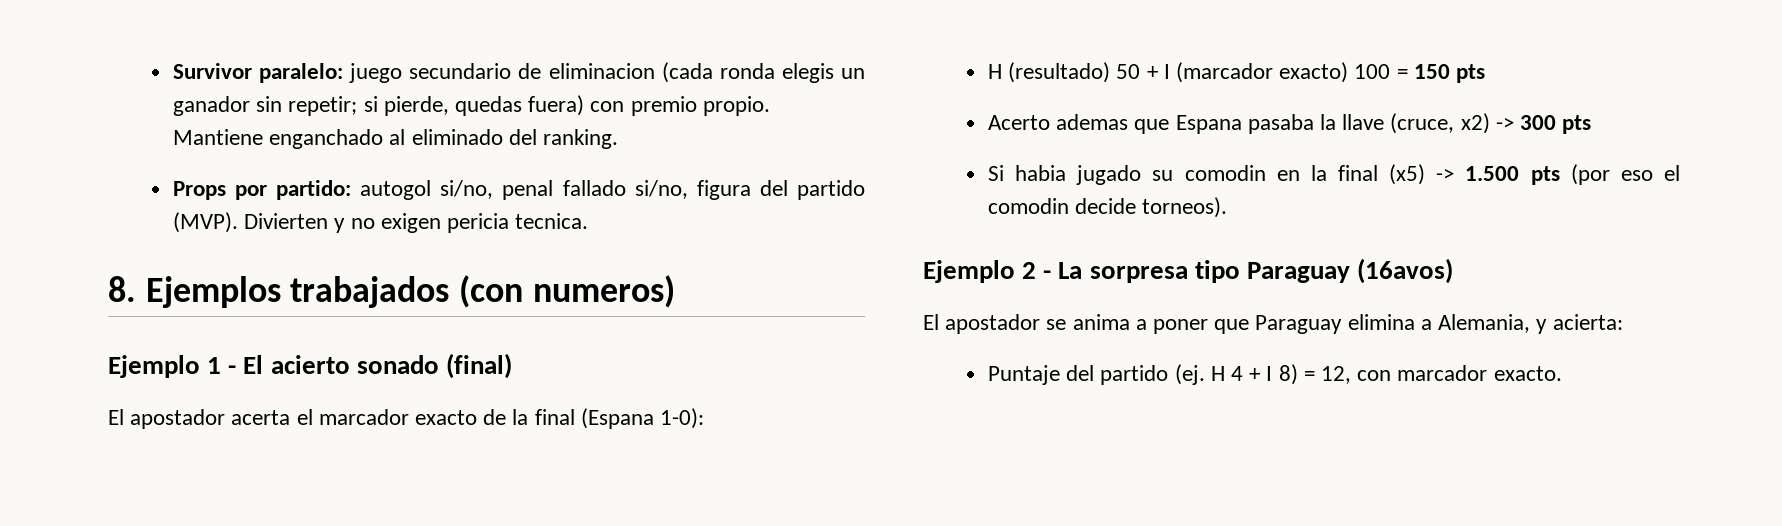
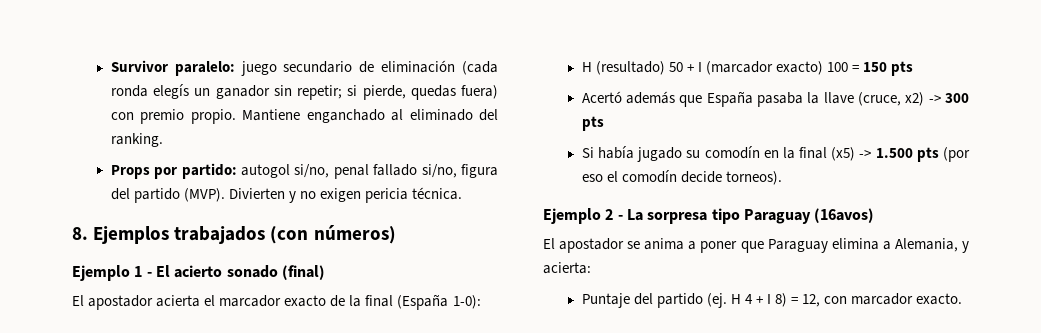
[548,63,655,79] eliminacion -> [381,60,456,73] eliminación
[781,63,834,83] elegis -> [153,84,190,99] elegís
[515,213,589,229] tecnica. -> [412,187,463,200] técnica.
[532,275,675,308] numeros) -> [313,225,396,244] números)
[231,410,291,425] acerta -> [156,295,201,307] acierta
[580,408,654,429] (Espana -> [397,294,449,310] (España
[987,114,1242,134] Acerto ademas que Espana -> [581,91,753,107] Acertó además que España
[1015,165,1067,181] habia -> [597,146,634,159] había
[1184,165,1266,181] comodin -> [704,146,760,159] comodín
[987,198,1069,214] comodin -> [621,170,677,183] comodín

